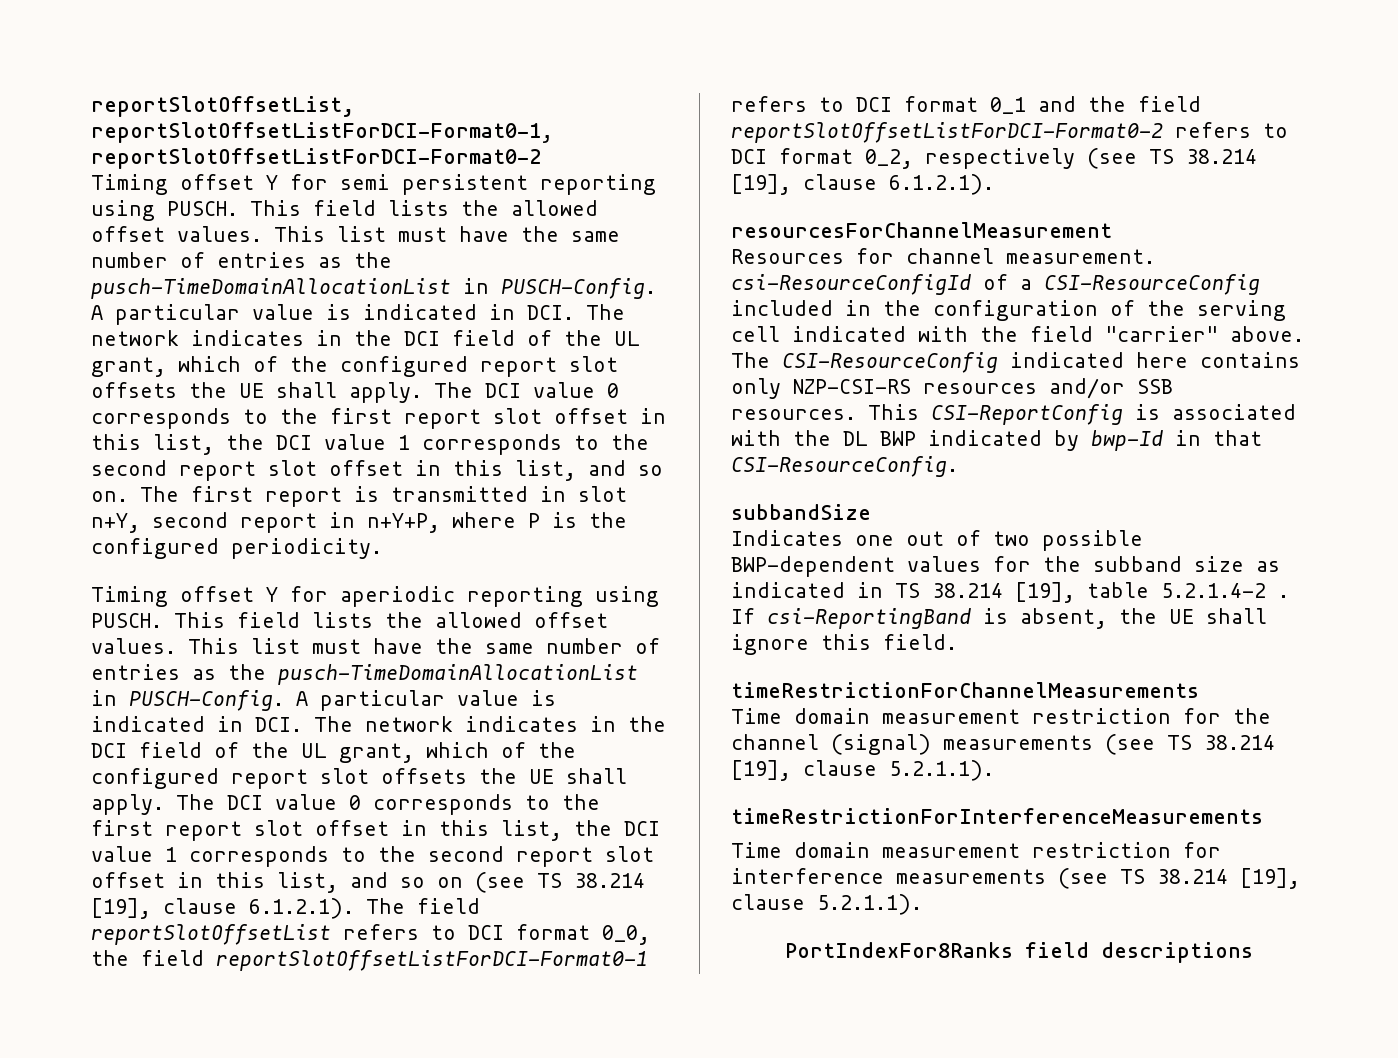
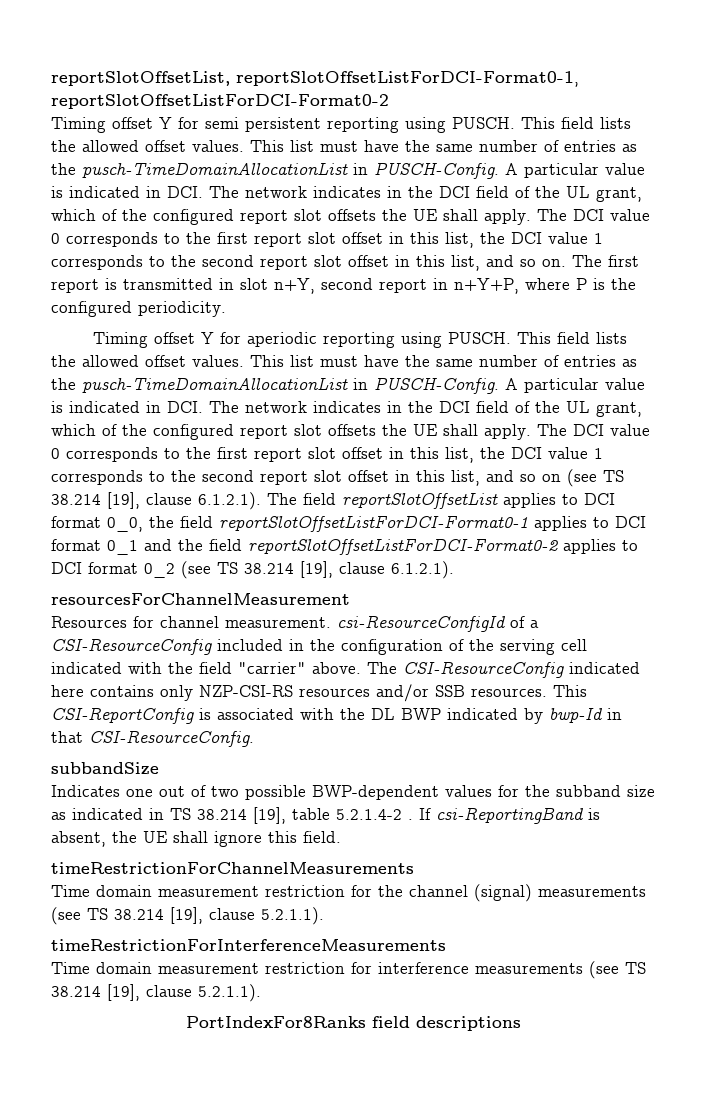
[343,924,419,940] refers -> [503,493,556,508] applies
[731,96,807,112] refers -> [534,516,587,531] applies
[1175,122,1288,138] [731,148,1075,169] refers to DCI format 0_2, respectively -> [563,539,638,554] [51,562,175,578] applies to DCI format 0_2

